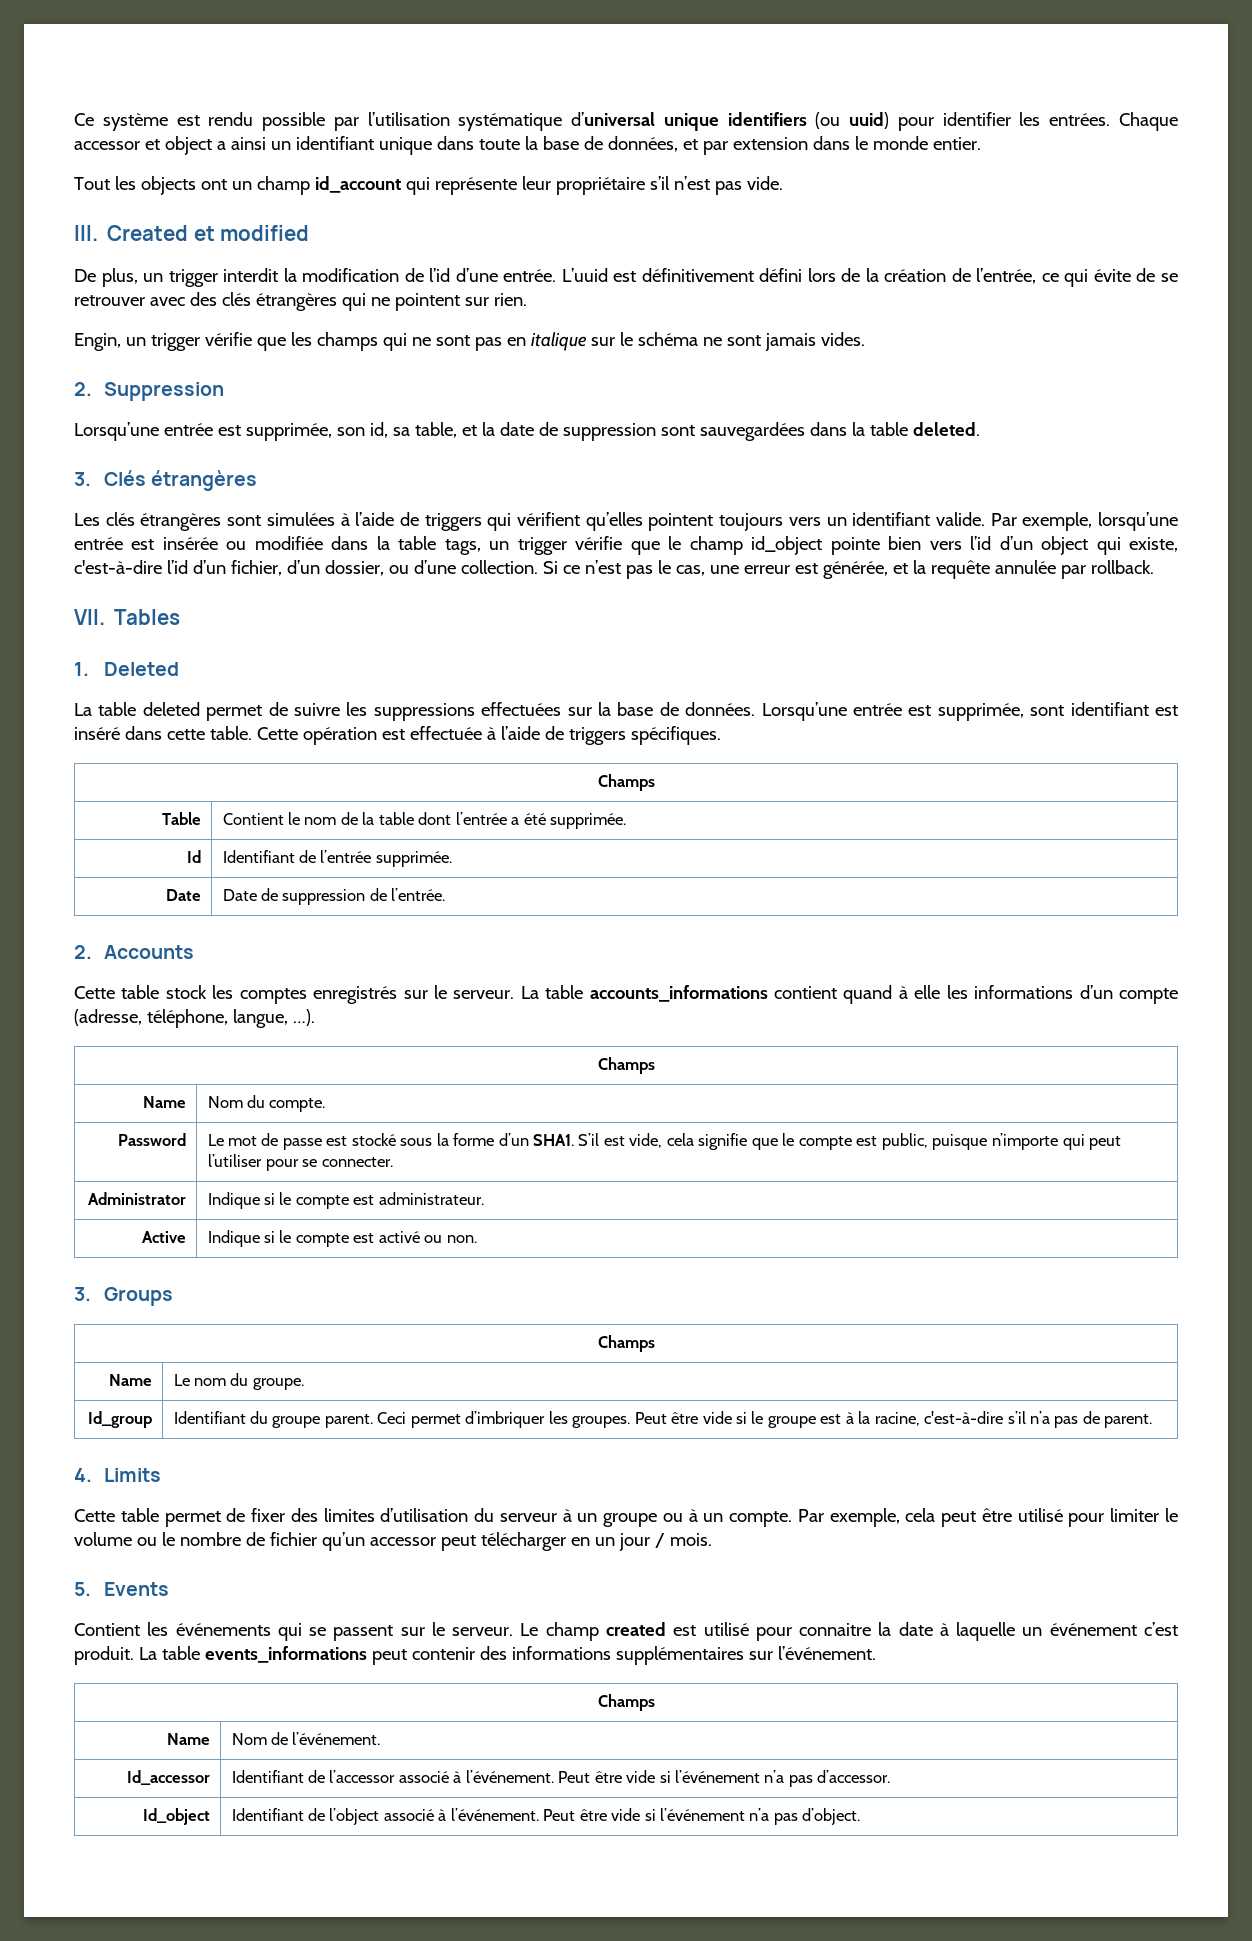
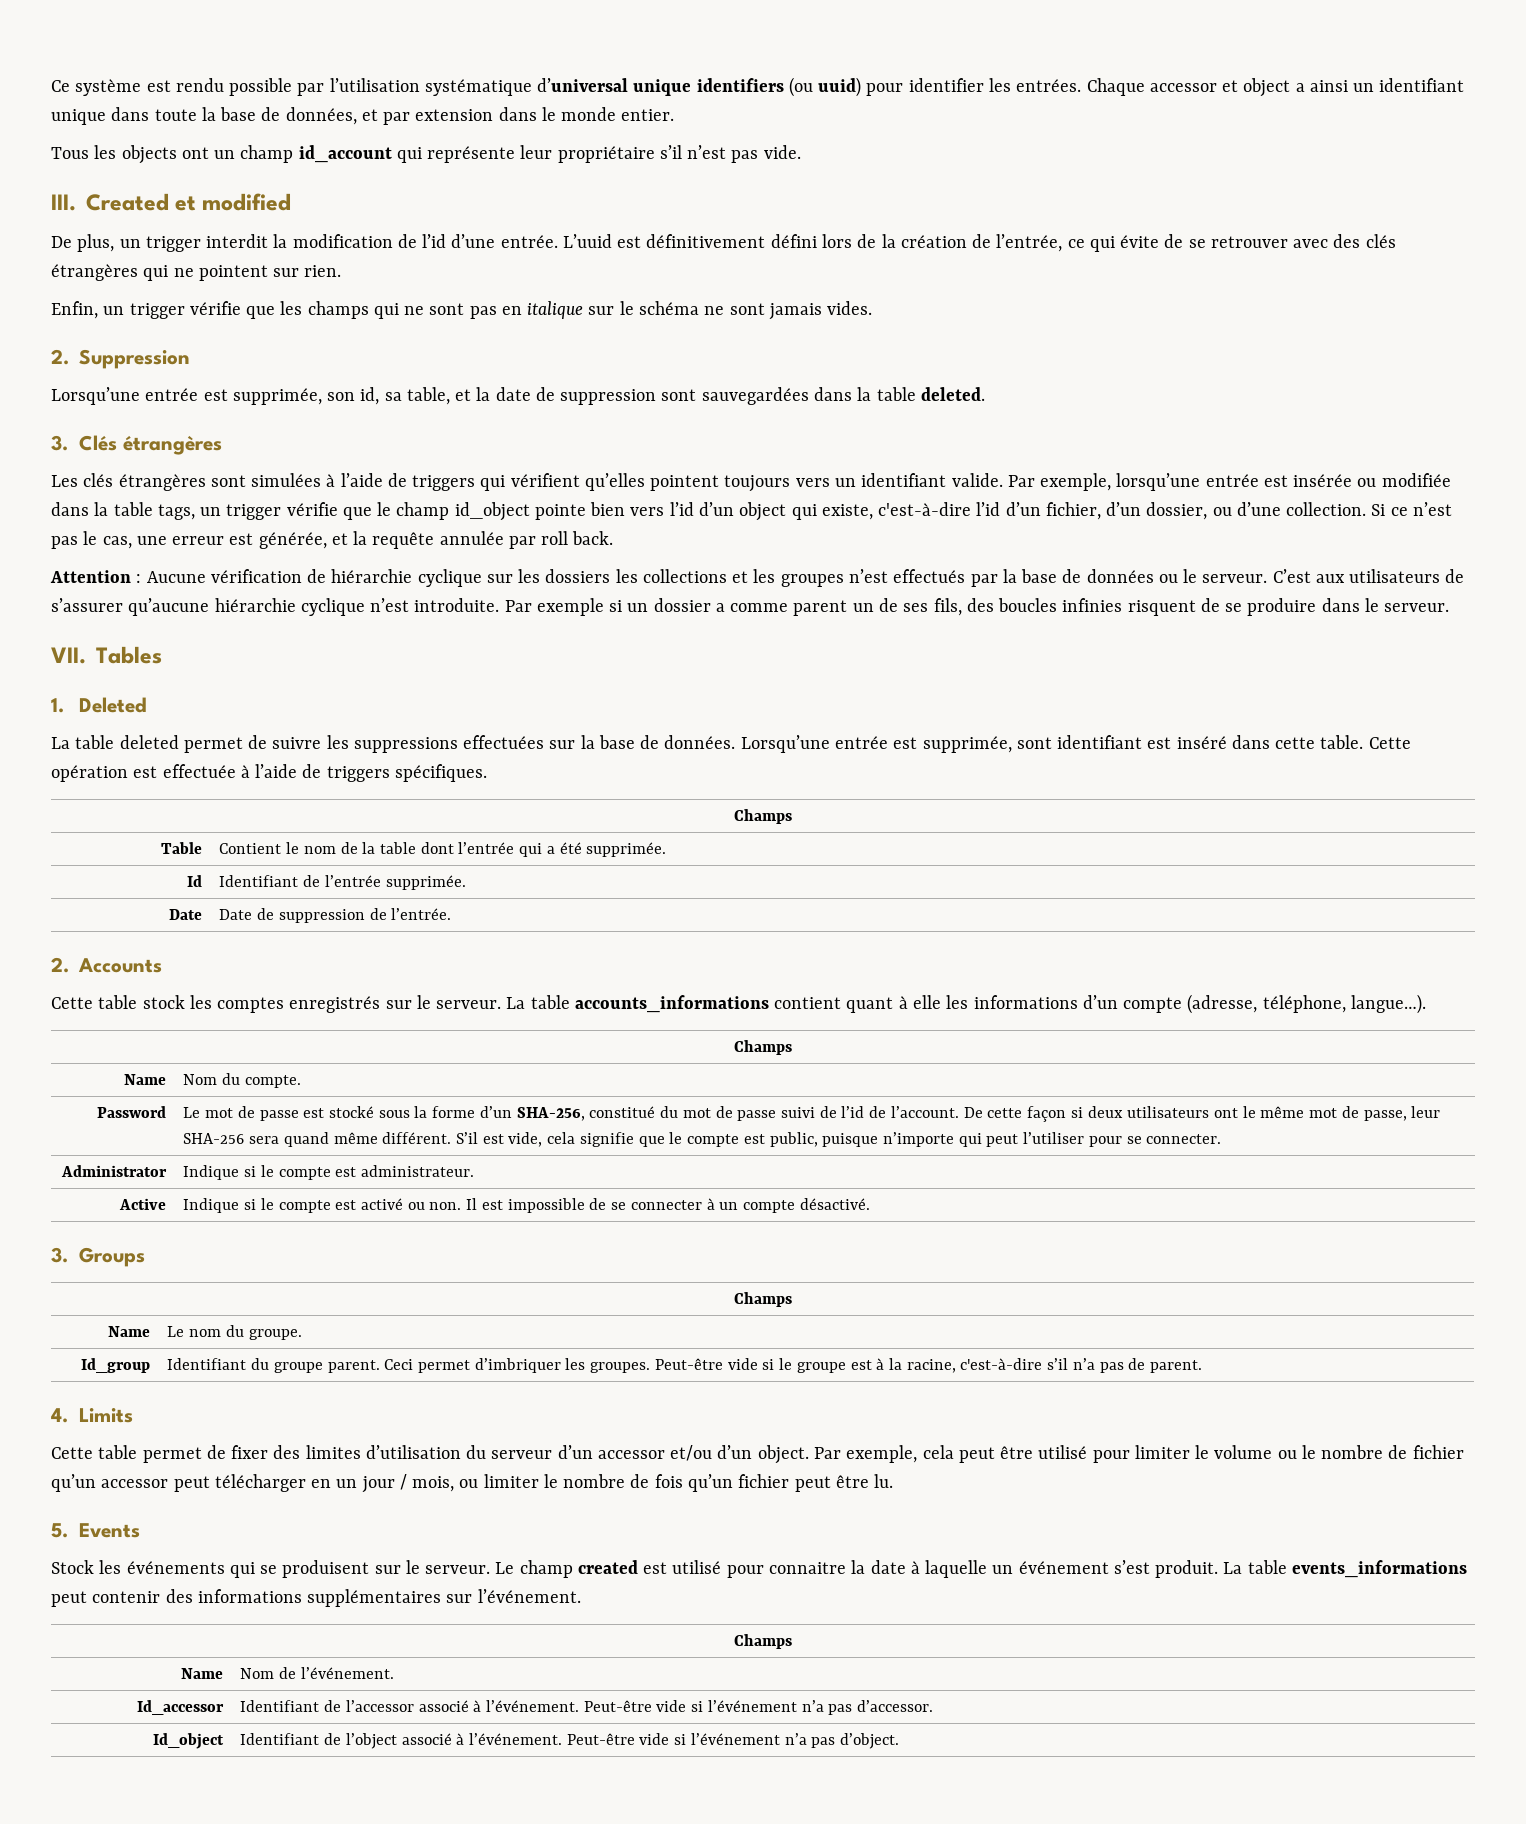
[74,177,110,190] Tout -> [51,147,89,159] Tous
[74,333,121,351] Engin, -> [51,301,98,319] Enfin,
[1090,560,1154,574] rollback. -> [541,531,614,545] [50,569,1465,587] [51,598,1450,616] roll back. // Attention : Aucune vérification de hiérarchie cyclique sur les dossiers les collections et les groupes n’est effectués par la base de données ou le serveur. C’est aux utilisateurs de s’assurer qu’aucune hiérarchie cyclique n’est introduite. Par exemple si un dossier a comme parent un de ses fils, des boucles infinies risquent de se produire dans le serveur.
(507, 818) none -> [519,843,543,857] qui
[843,985,893,1004] quand -> [846,997,894,1013] quant
[232,1009,315,1028] langue, …). -> [1350,994,1426,1014] langue…).
[533,1134,575,1146] SHA1. -> [516,1106,1441,1122] [183,1132,452,1147] SHA-256, constitué du mot de passe suivi de l’id de l’account. De cette façon si deux utilisateurs ont le même mot de passe, leur SHA-256 sera quand même différent.
(477, 1239) none -> [466,1198,870,1213] Il est impossible de se connecter à un compte désactivé.
[634,1412,699,1424] Peut être -> [654,1358,723,1370] Peut-être
[562,1509,793,1527] à un groupe ou à un compte. -> [557,1445,809,1464] d’un accessor et/ou d’un object.
[669,1533,712,1546] mois. -> [412,1474,894,1492] mois, ou limiter le nombre de fois qu’un fichier peut être lu.
[74,1623,140,1636] Contient -> [51,1560,94,1574] Stock
[333,1625,394,1641] passent -> [282,1560,370,1578] produisent
[1144,1622,1179,1636] c’est -> [1113,1560,1150,1574] s’est
[558,1771,622,1783] Peut être -> [583,1700,652,1712] Peut-être
[543,1809,607,1821] Peut être -> [566,1733,635,1745] Peut-être

